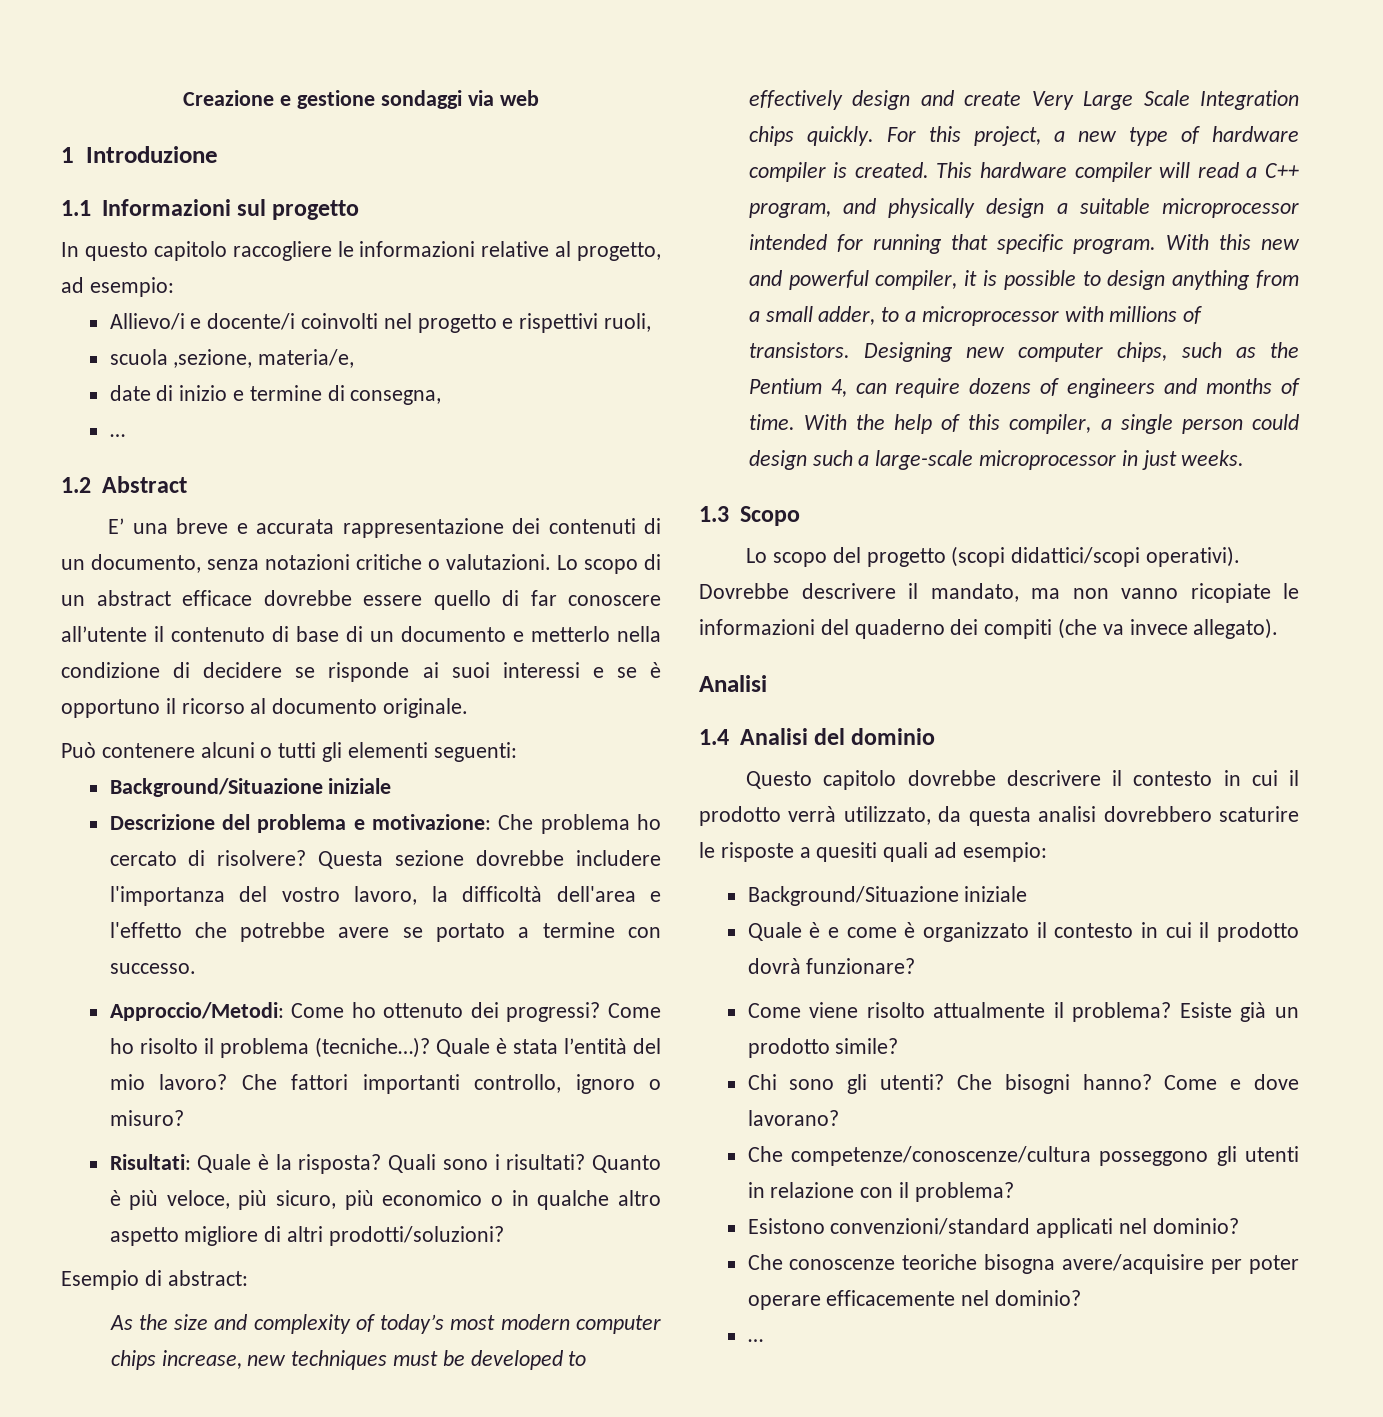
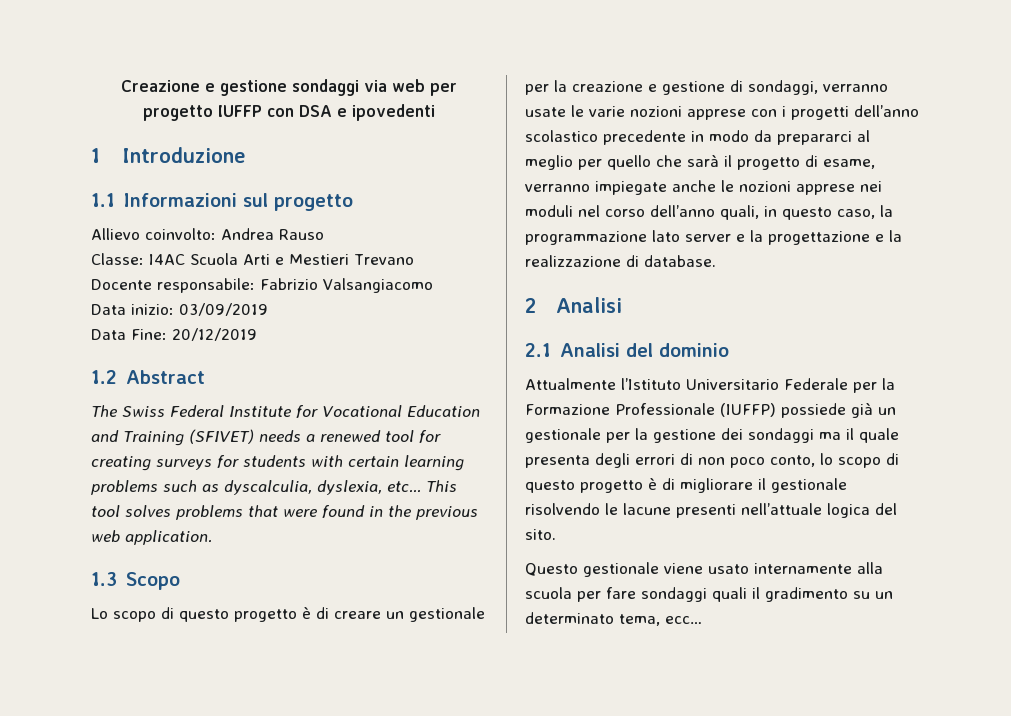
(539, 98) none -> [429,83,457,96] [142,104,435,121] per progetto IUFFP con DSA e ipovedenti
[61,241,661,261] [61,277,174,297] [109,313,651,333] [109,349,355,368] [109,385,442,405] [109,434,125,437] [61,476,187,493] [108,518,661,538] [61,554,661,574] [61,590,661,610] [61,626,661,642] [61,662,662,682] [61,698,469,718] [61,742,517,762] [109,778,392,797] [109,814,661,834] [109,850,661,869] [109,886,661,906] [109,922,661,942] [109,963,196,974] [109,1002,661,1022] [109,1037,661,1058] [109,1074,661,1094] [109,1110,184,1126] [109,1154,661,1174] [109,1190,661,1210] [109,1226,504,1246] [61,1270,248,1290] [109,1314,661,1334] [110,1350,587,1370] [748,90,1299,110] [748,126,1299,146] [748,162,1299,182] [748,198,1299,218] [748,234,1300,254] [748,270,1299,290] [748,306,1203,326] [748,342,1299,362] [748,378,1300,398] [748,414,1299,434] [748,450,1245,470] [699,506,800,526] [746,546,1240,567] [699,583,1299,603] [699,618,1279,639] In questo capitolo raccogliere le informazioni relative al progetto, ad esempio: // Allievo/i e docente/i coinvolti nel progetto e rispettivi ruoli, // scuola ,sezione, materia/e, // date di inizio e termine di consegna, // … // 1.2 Abstract // E’ una breve e accurata rappresentazione dei contenuti di un documento, senza notazioni critiche o valutazioni. Lo scopo di un abstract efficace dovrebbe essere quello di far conoscere all’utente il contenuto di base di un documento e metterlo nella condizione di decidere se risponde ai suoi interessi e se è opportuno il ricorso al documento originale. // Può contenere alcuni o tutti gli elementi seguenti: // Background/Situazione iniziale // Descrizione del problema e motivazione: Che problema ho cercato di risolvere? Questa sezione dovrebbe includere l'importanza del vostro lavoro, la difficoltà dell'area e l'effetto che potrebbe avere se portato a termine con successo. // Approccio/Metodi: Come ho ottenuto dei progressi? Come ho risolto il problema (tecniche…)? Quale è stata l’entità del mio lavoro? Che fattori importanti controllo, ignoro o misuro? // Risultati: Quale è la risposta? Quali sono i risultati? Quanto è più veloce, più sicuro, più economico o in qualche altro aspetto migliore di altri prodotti/soluzioni? // Esempio di abstract: // As the size and complexity of today’s most modern computer chips increase, new techniques must be developed to effectively design and create Very Large Scale Integration chips quickly. For this project, a new type of hardware compiler is created. This hardware compiler will read a C++ program, and physically design a suitable microprocessor intended for running that specific program. With this new and powerful compiler, it is possible to design anything from a small adder, to a microprocessor with millions of transistors. Designing new computer chips, such as the Pentium 4, can require dozens of engineers and months of time. With the help of this compiler, a single person could design such a large-scale microprocessor in just weeks. // 1.3 Scopo // Lo scopo del progetto (scopi didattici/scopi operativi). Dovrebbe descrivere il mandato, ma non vanno ricopiate le informazioni del quaderno dei compiti (che va invece allegato). // -> [91,228,324,240] [91,253,414,265] [91,278,433,293] [91,303,268,316] [91,328,257,341] [91,370,205,384] [91,405,480,418] [91,429,441,446] [91,455,464,471] [91,480,457,495] [91,505,478,520] [91,530,212,545] [91,572,180,590] [91,607,485,622] [525,80,888,95] [525,105,919,120] [525,130,870,145] [525,154,875,170] [525,180,882,195] [525,205,893,220] [525,230,902,245] [525,255,716,267] [525,298,536,313] Allievo coinvolto: Andrea Rauso // Classe: I4AC Scuola Arti e Mestieri Trevano // Docente responsabile: Fabrizio Valsangiacomo // Data inizio: 03/09/2019 // Data Fine: 20/12/2019 // 1.2 Abstract // The Swiss Federal Institute for Vocational Education and Training (SFIVET) needs a renewed tool for creating surveys for students with certain learning problems such as dyscalculia, dyslexia, etc... This tool solves problems that were found in the previous web application. // 1.3 Scopo // Lo scopo di questo progetto è di creare un gestionale per la creazione e gestione di sondaggi, verranno usate le varie nozioni apprese con i progetti dell’anno scolastico precedente in modo da prepararci al meglio per quello che sarà il progetto di esame, verranno impiegate anche le nozioni apprese nei moduli nel corso dell’anno quali, in questo caso, la programmazione lato server e la progettazione e la realizzazione di database. // 2
[699,729,729,745] 1.4 -> [525,343,551,357] 2.1
[746,770,1299,790] [699,806,1299,826] [699,842,1047,862] [747,886,1028,906] [747,922,1299,942] [747,958,916,974] [747,1002,1299,1022] [747,1038,899,1058] [747,1074,1299,1094] [747,1110,839,1126] [747,1146,1299,1166] [747,1182,1014,1202] [747,1218,1239,1238] [747,1254,1299,1274] [747,1290,1081,1310] [747,1339,763,1342] Questo capitolo dovrebbe descrivere il contesto in cui il prodotto verrà utilizzato, da questa analisi dovrebbero scaturire le risposte a quesiti quali ad esempio: // Background/Situazione iniziale // Quale è e come è organizzato il contesto in cui il prodotto dovrà funzionare? // Come viene risolto attualmente il problema? Esiste già un prodotto simile? // Chi sono gli utenti? Che bisogni hanno? Come e dove lavorano? // Che competenze/conoscenze/cultura posseggono gli utenti in relazione con il problema? // Esistono convenzioni/standard applicati nel dominio? // Che conoscenze teoriche bisogna avere/acquisire per poter operare efficacemente nel dominio? // … -> [525,378,895,393] [525,402,896,418] [525,428,899,443] [525,453,899,468] [525,478,847,493] [525,503,897,518] [525,529,556,540] [525,562,883,577] [525,587,893,602] [525,612,702,626] Attualmente l’Istituto Universitario Federale per la Formazione Professionale (IUFFP) possiede già un gestionale per la gestione dei sondaggi ma il quale presenta degli errori di non poco conto, lo scopo di questo progetto è di migliorare il gestionale risolvendo le lacune presenti nell’attuale logica del sito. // Questo gestionale viene usato internamente alla scuola per fare sondaggi quali il gradimento su un determinato tema, ecc…

